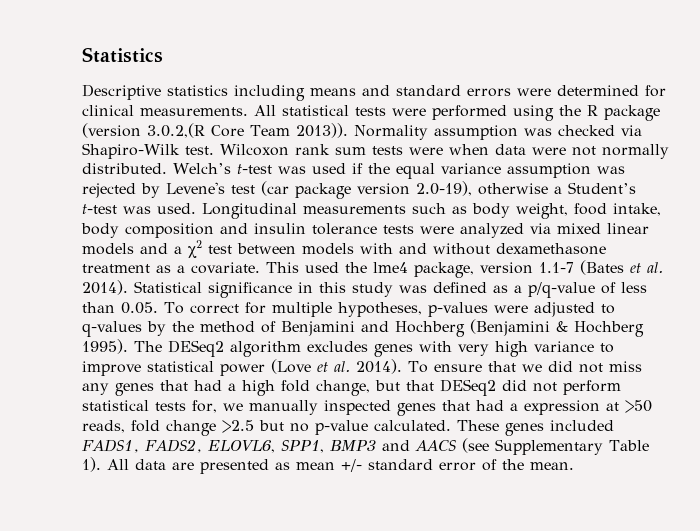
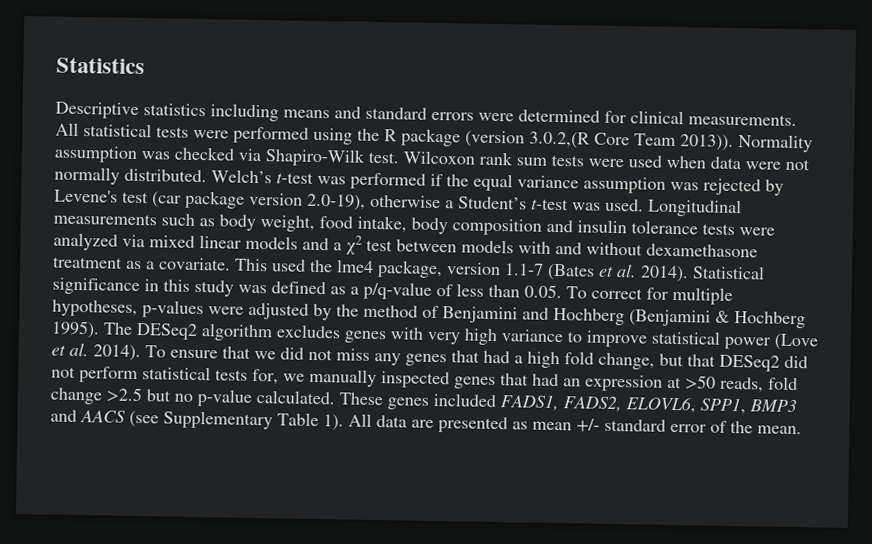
(443, 151) none -> [628,155,662,168] used
[311,163,346,174] used -> [350,172,426,190] performed
[600,304,615,314] [82,321,142,337] to q-values -> (309, 311) none
[510,403,518,411] a -> [563,378,581,387] an

